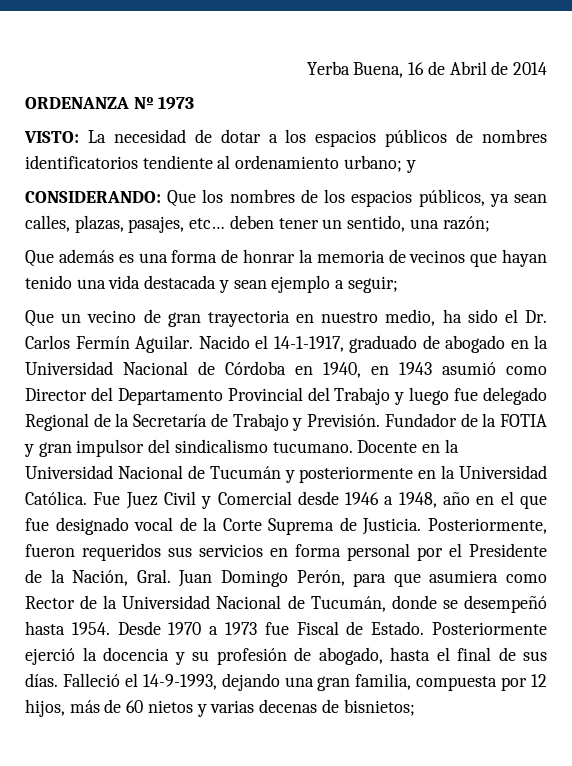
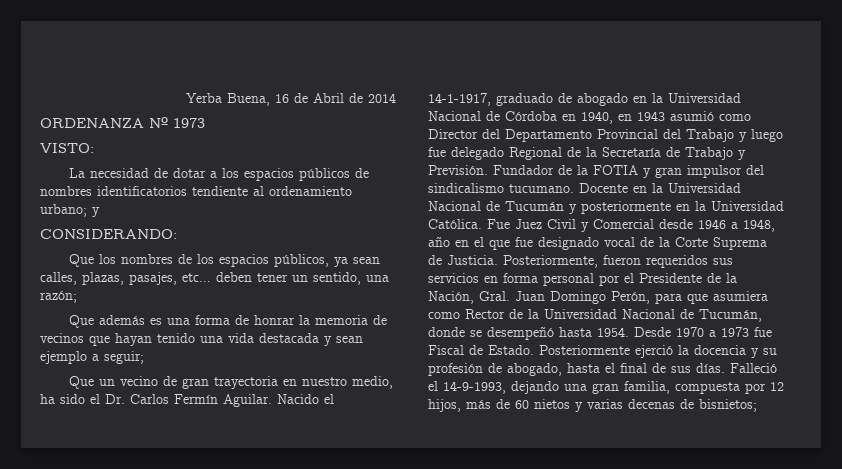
(79, 137) none -> (94, 148) //
(161, 197) none -> (177, 234) //

